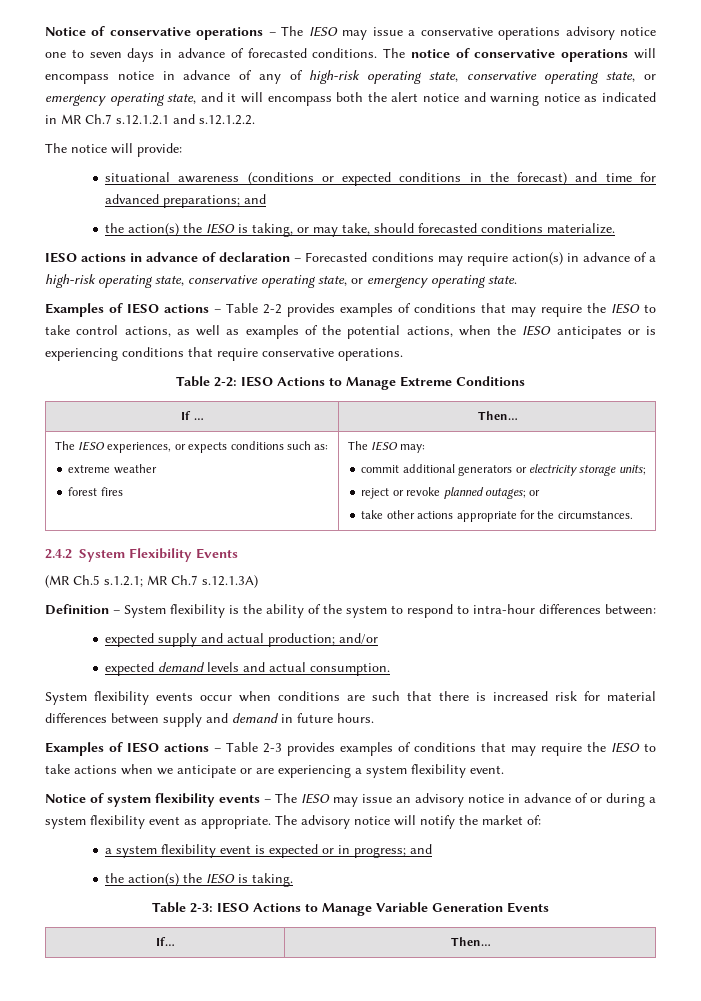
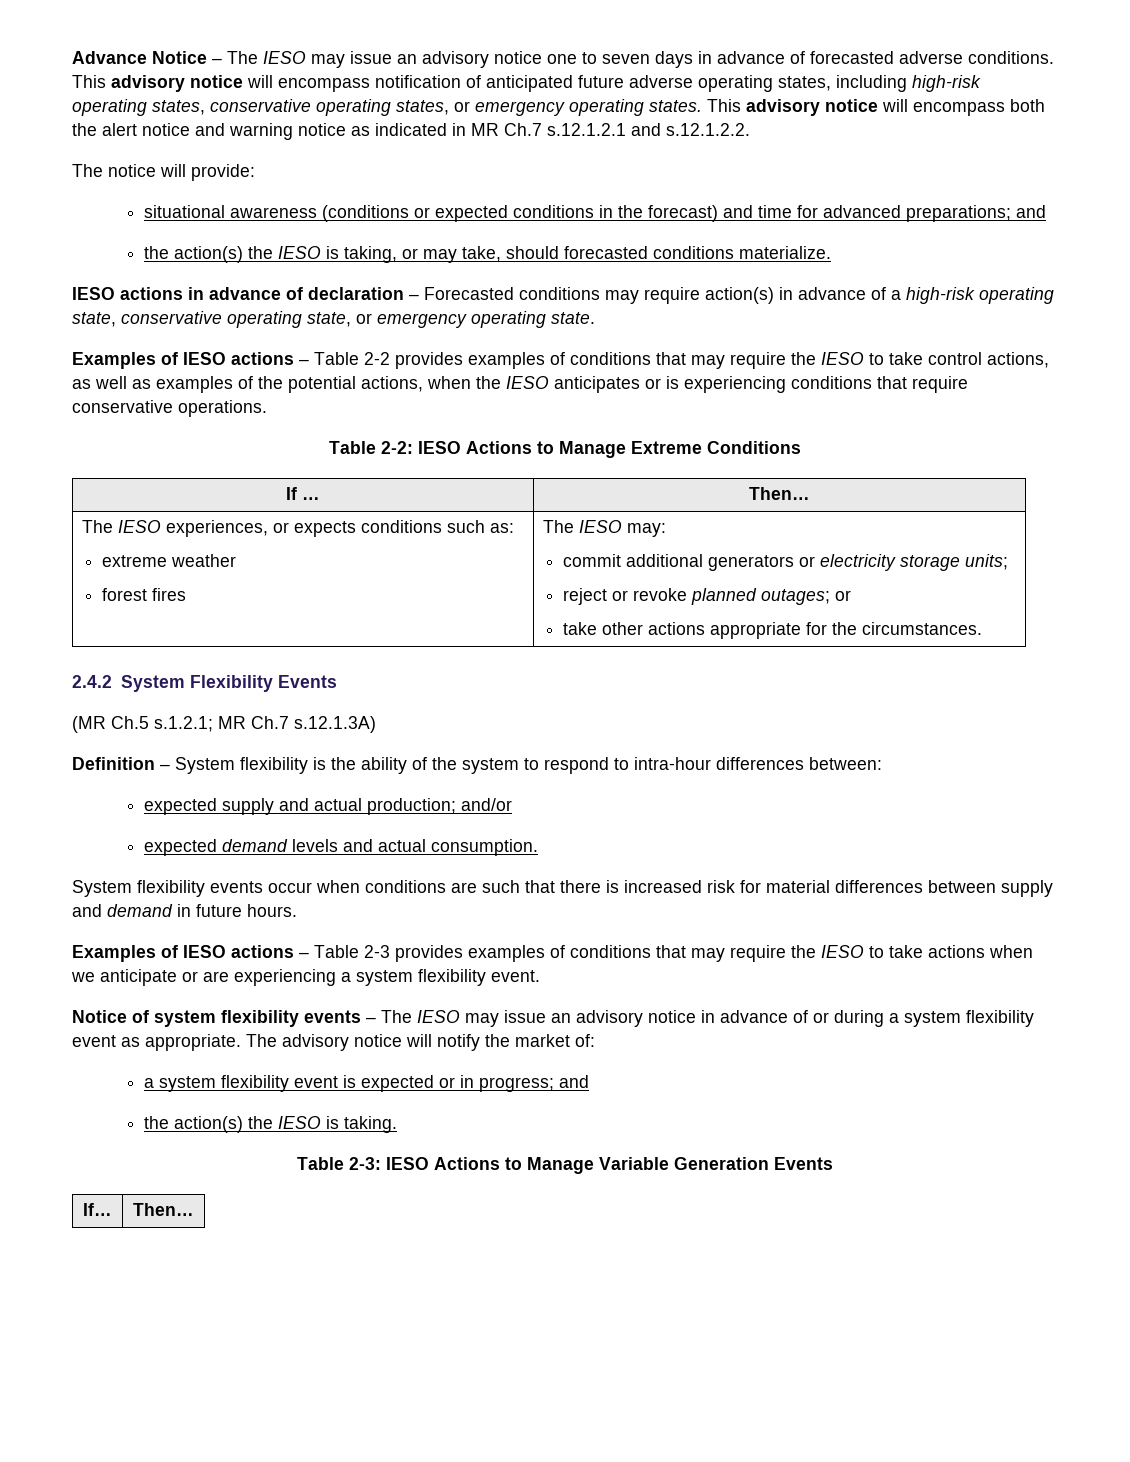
[45,26,561,40] Notice of conservative operations – The IESO may issue a conservative operations -> [72,51,417,68] Advance Notice – The IESO may issue an
[312,48,656,62] [45,70,656,84] [45,92,237,106] conditions. The notice of conservative operations will encompass notice in advance of any of high-risk operating state, conservative operating state, or emergency operating state, and it -> [899,51,1054,64] [72,75,981,92] [72,99,878,116] adverse conditions. This advisory notice will encompass notification of anticipated future adverse operating states, including high-risk operating states, conservative operating states, or emergency operating states. This advisory notice

